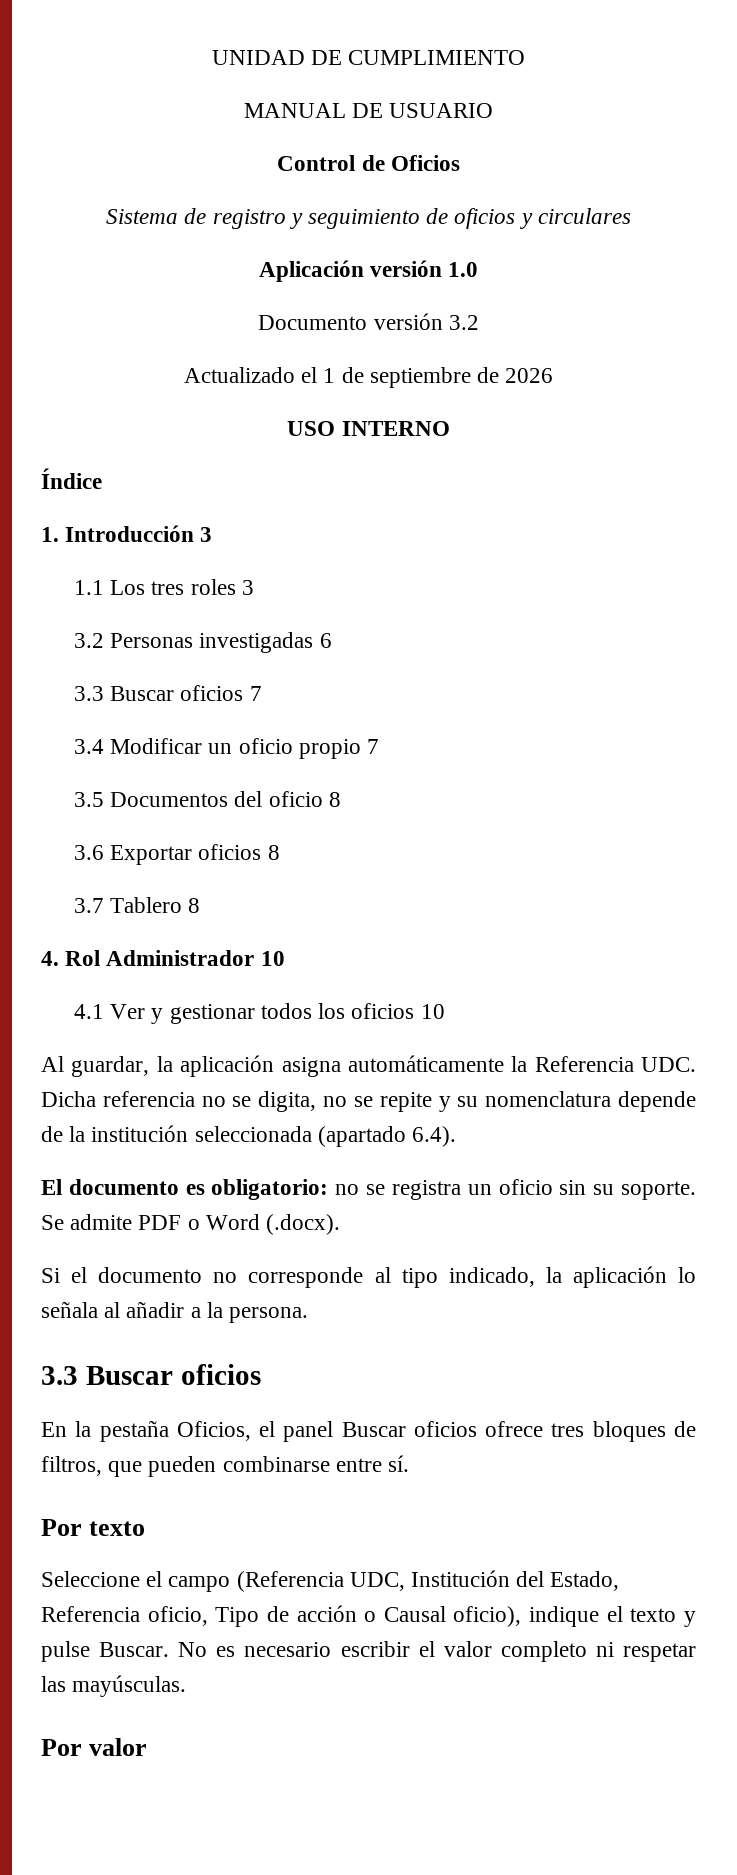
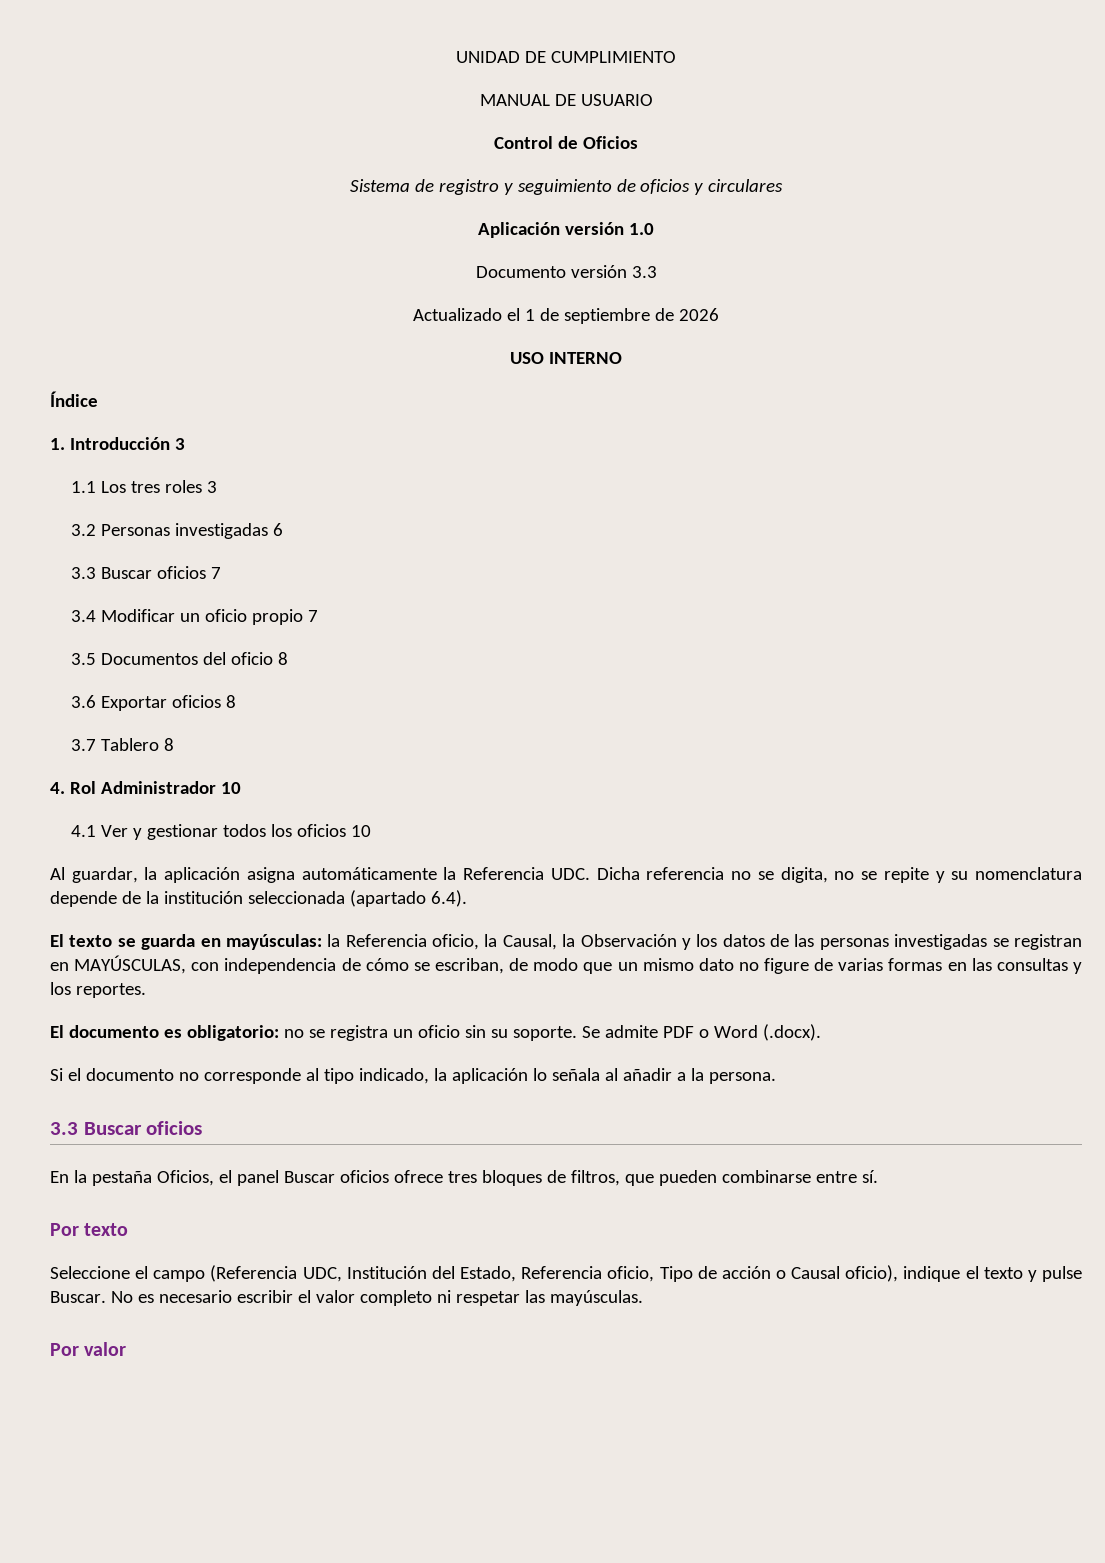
[448,315,479,330] 3.2 -> [631,266,657,278] 3.3
(457, 1136) none -> [50,934,1083,950] [50,955,1082,974] [50,982,146,998] // El texto se guarda en mayúsculas: la Referencia oficio, la Causal, la Observación y los datos de las personas investigadas se registran en MAYÚSCULAS, con independencia de cómo se escriban, de modo que un mismo dato no figure de varias formas en las consultas y los reportes.

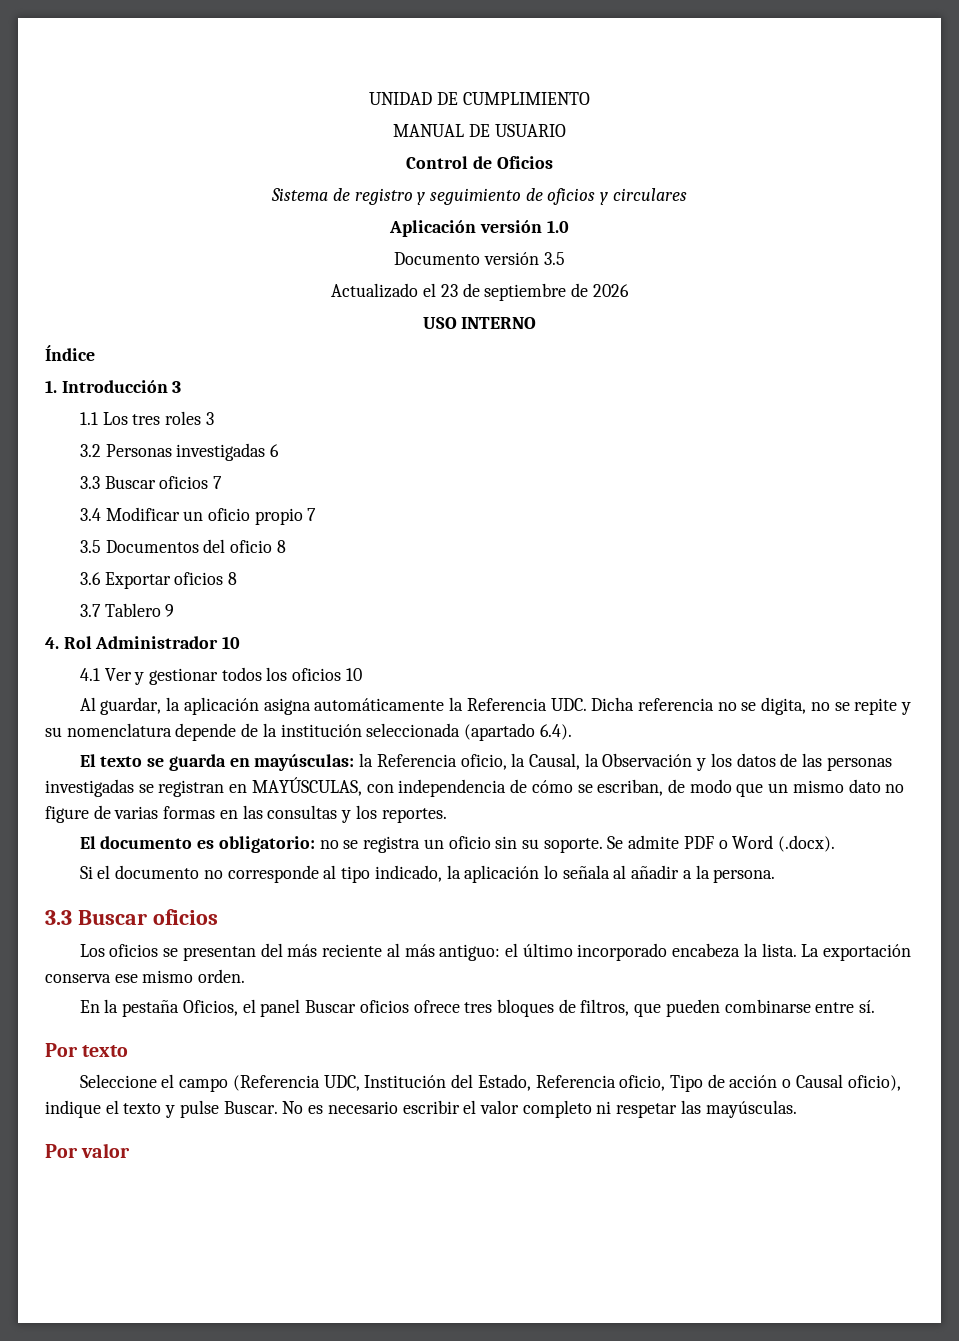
[631,266,657,278] 3.3 -> [543,252,565,265] 3.5
[525,309,536,321] 1 -> [440,284,458,297] 23
[164,738,175,751] 8 -> [165,604,175,617] 9
(203, 1128) none -> [79,943,912,961] [45,969,246,983] // Los oficios se presentan del más reciente al más antiguo: el último incorporado encabeza la lista. La exportación conserva ese mismo orden.

